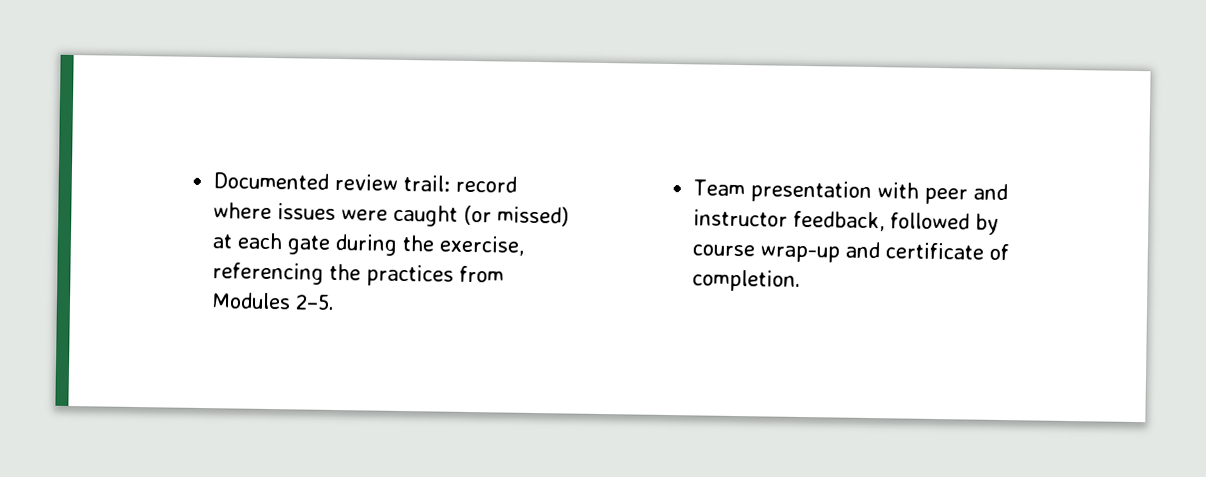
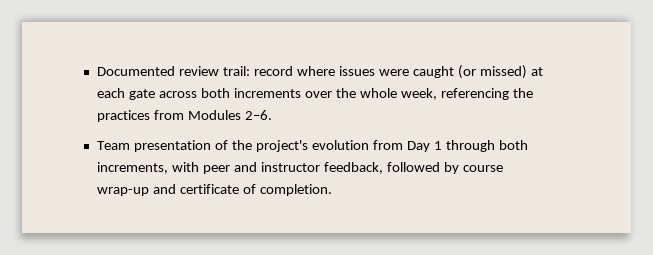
[334,233,525,256] during the exercise, -> [159,88,437,100] across both increments over the whole week,
[294,294,335,310] 2–5. -> [245,110,273,120] 2–6.
(872, 192) none -> [215,140,528,152] [97,162,169,174] of the project's evolution from Day 1 through both increments,

